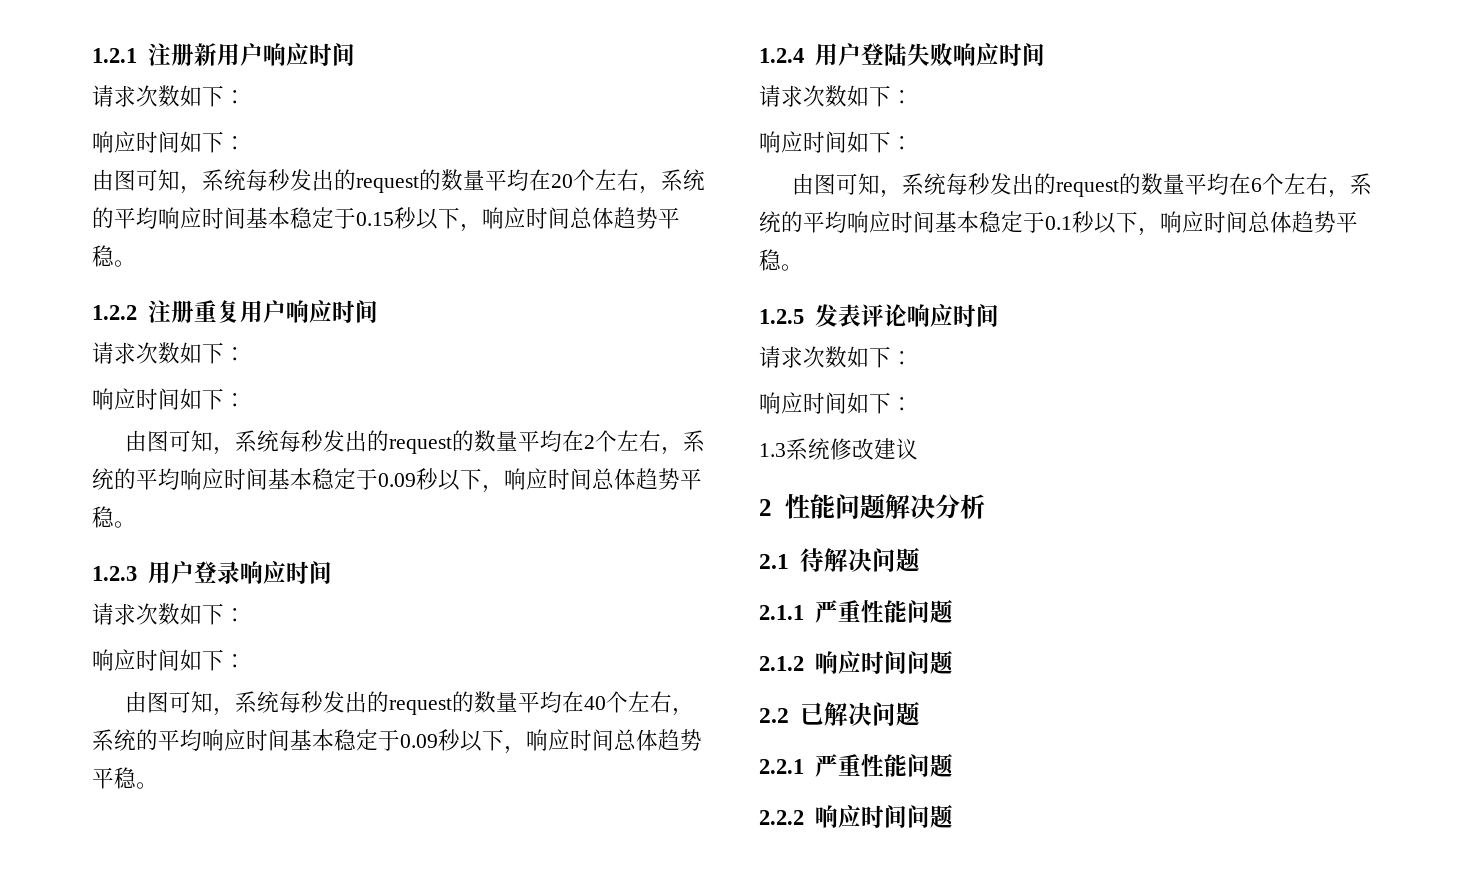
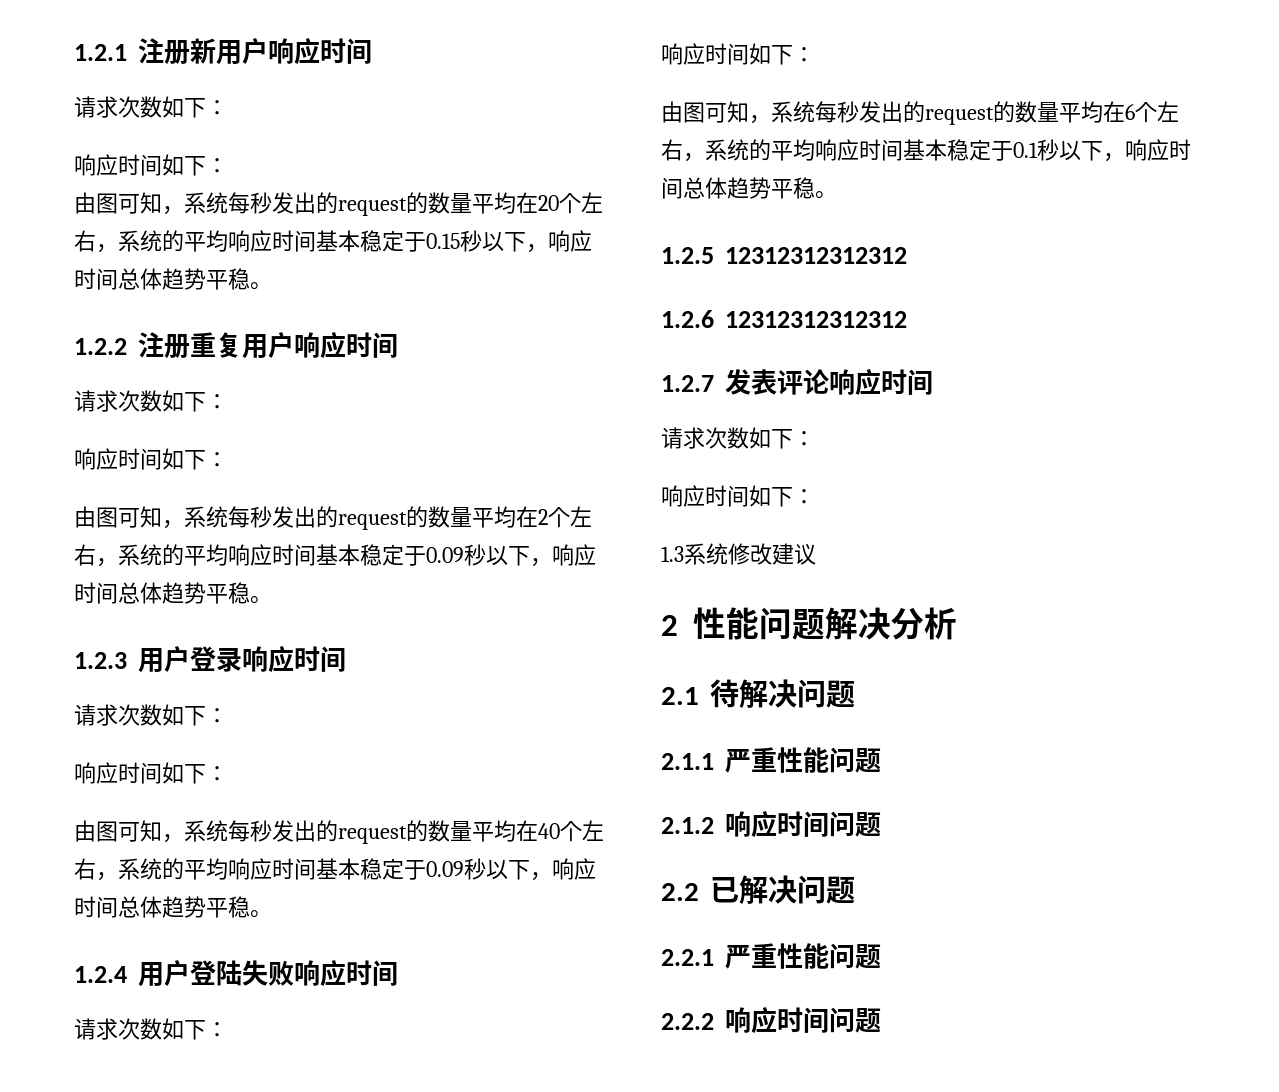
(804, 316) none -> [725,247,907,264] [661,310,907,328] [661,375,714,392] 12312312312312 // 1.2.6 12312312312312 // 1.2.7

